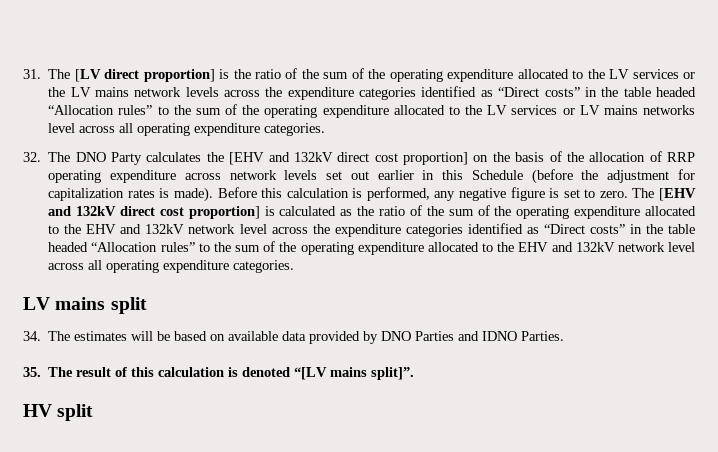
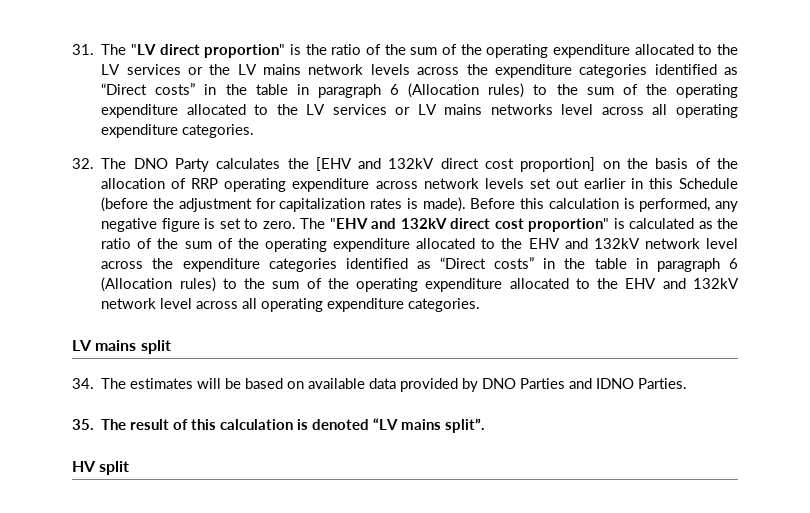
[74,69,215,82] [LV direct proportion] -> [130,44,286,58] "LV direct proportion"
[656,87,696,97] [48,105,153,115] headed “Allocation rules” -> [296,83,525,98] in paragraph 6 (Allocation rules)
[659,188,697,201] [48,206,260,219] [EHV and 132kV direct cost proportion] -> [329,218,610,232] "EHV and 132kV direct cost proportion"
[48,242,195,252] headed “Allocation rules” -> [635,258,738,272] [101,277,216,292] in paragraph 6 (Allocation rules)
[294,367,415,380] “[LV mains split]”. -> [373,418,486,433] “LV mains split”.

